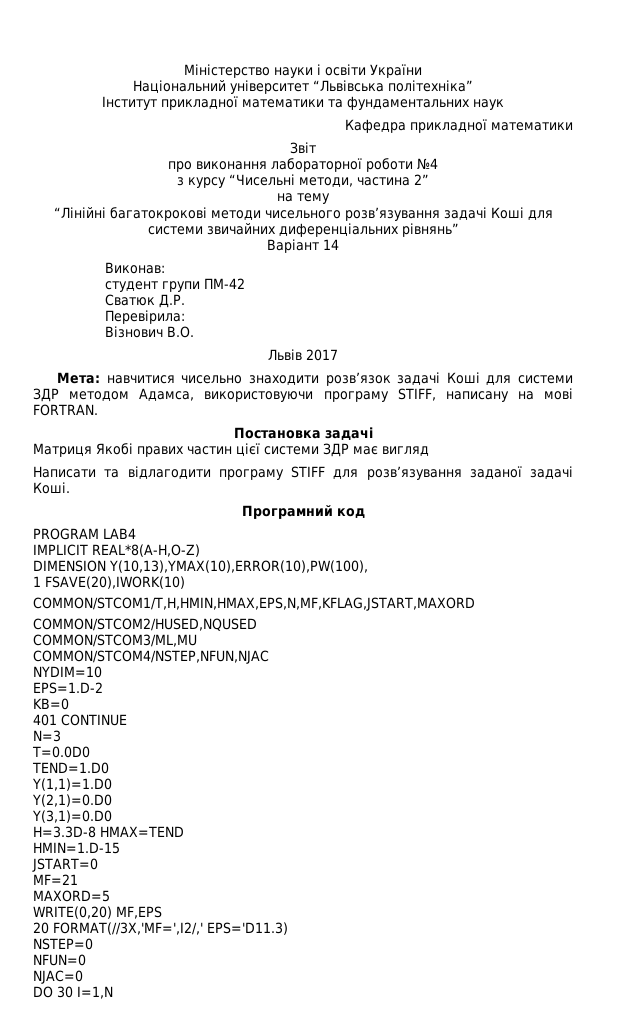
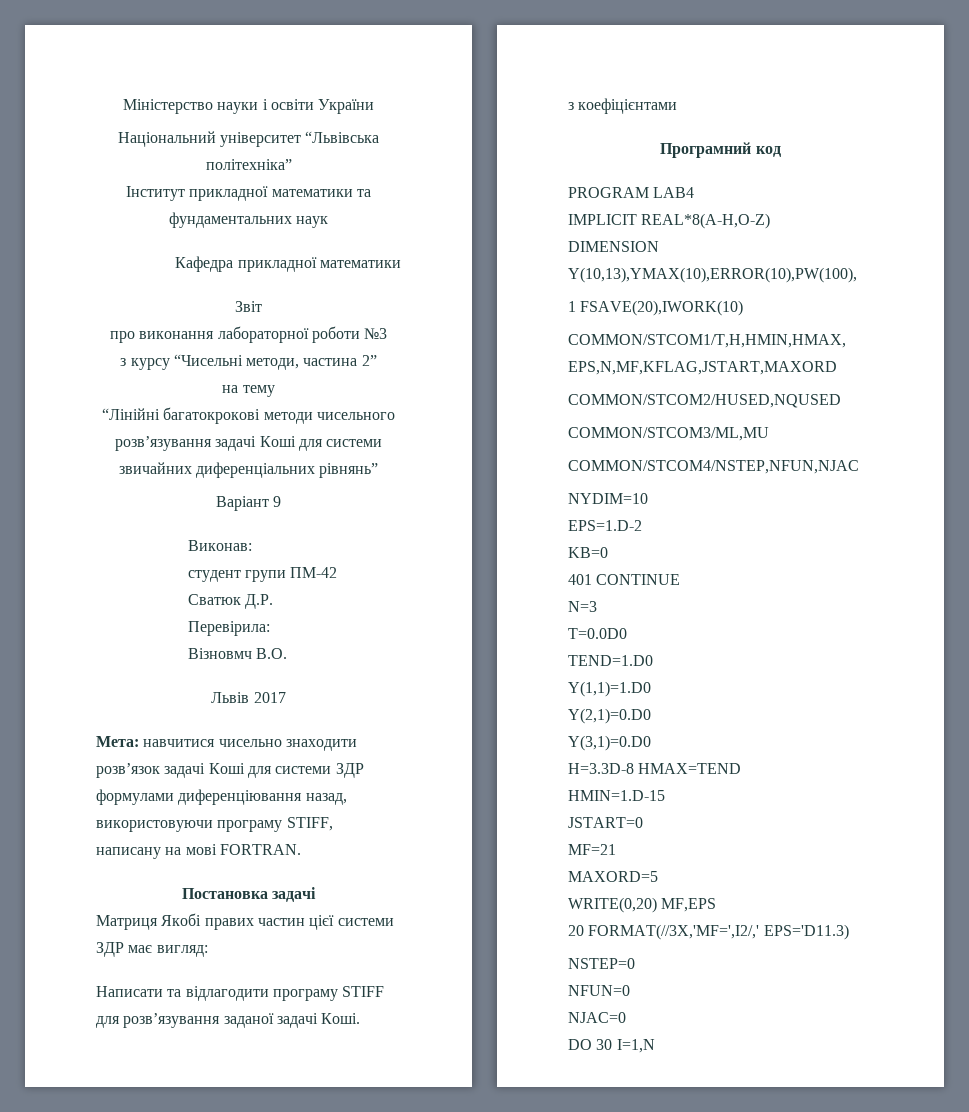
[417,158,438,169] №4 -> [364,328,388,339] №3
[323,239,339,250] 14 -> [273,496,282,507] 9
[104,326,163,338] Візнович -> [187,648,252,659] Візновмч
[69,388,195,401] методом Адамса, -> [96,789,347,805] формулами диференціювання назад,
[382,446,429,456] вигляд -> [156,945,208,957] вигляд:
(70, 488) none -> [568,98,678,114] // з коефіцієнтами

